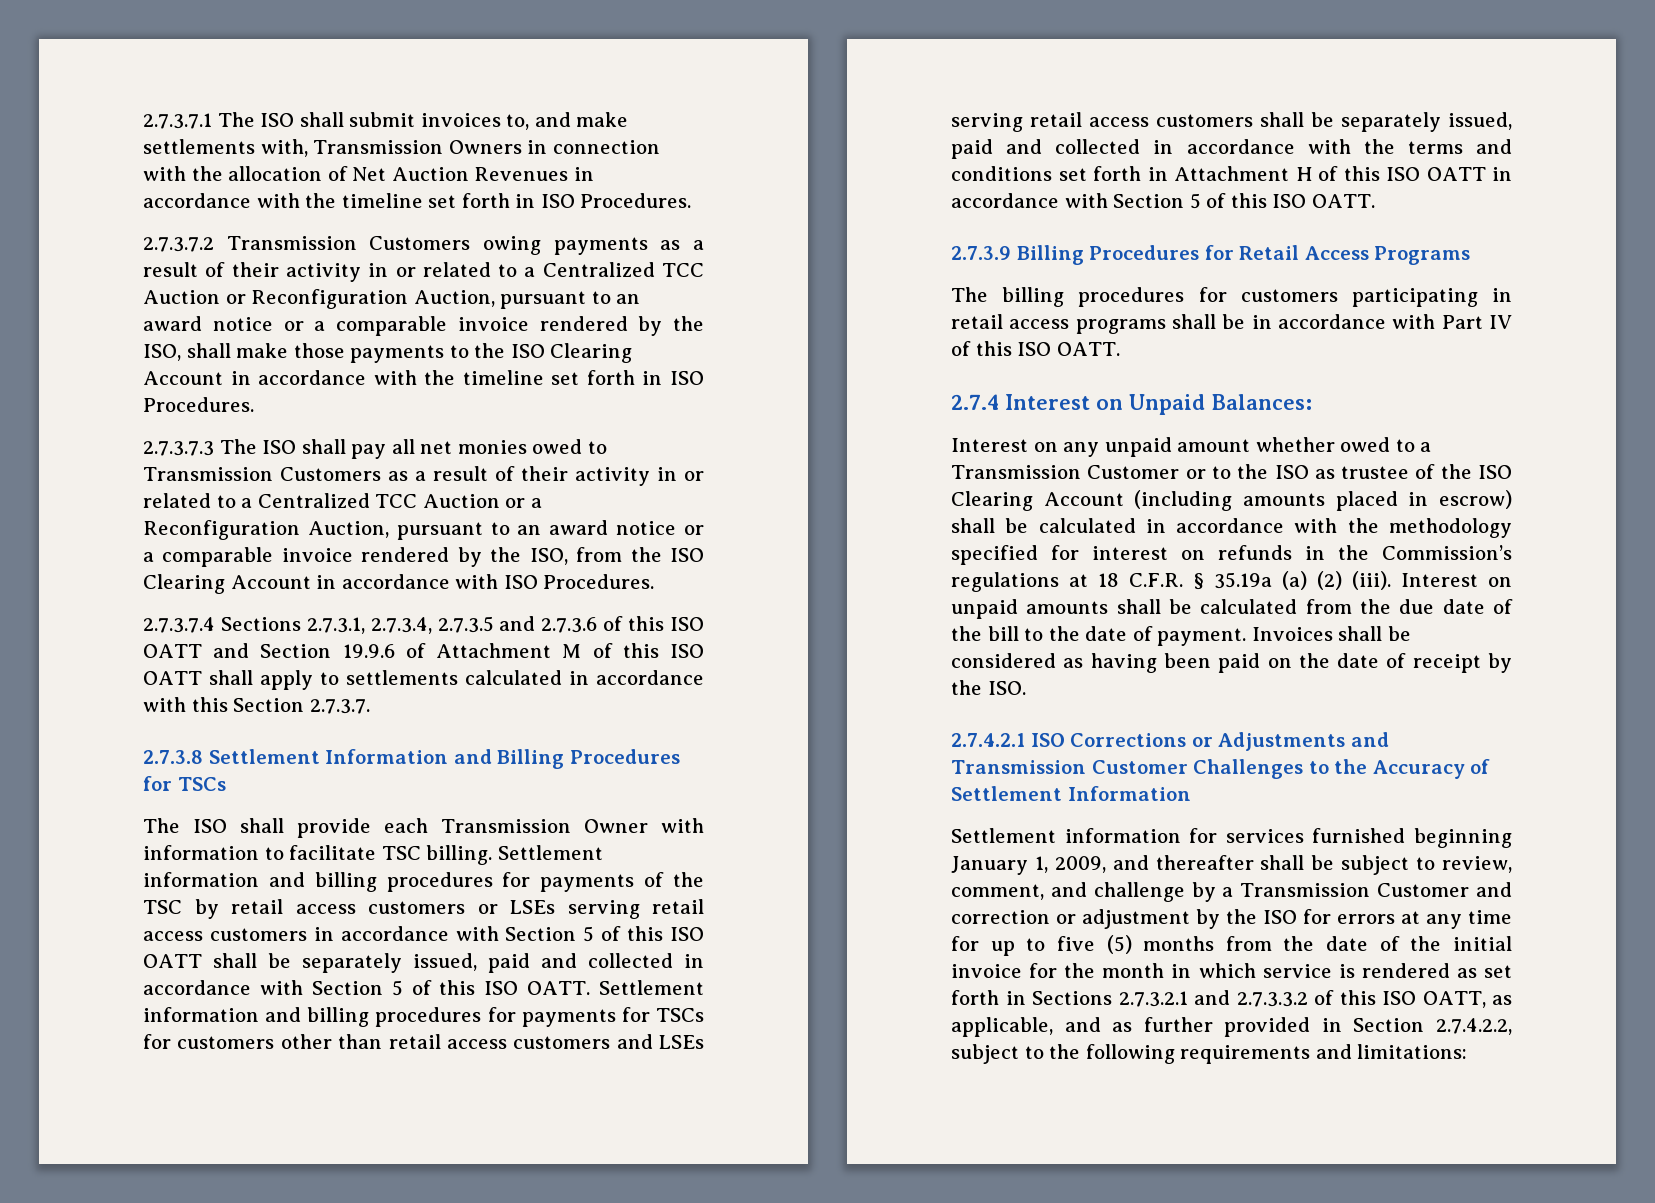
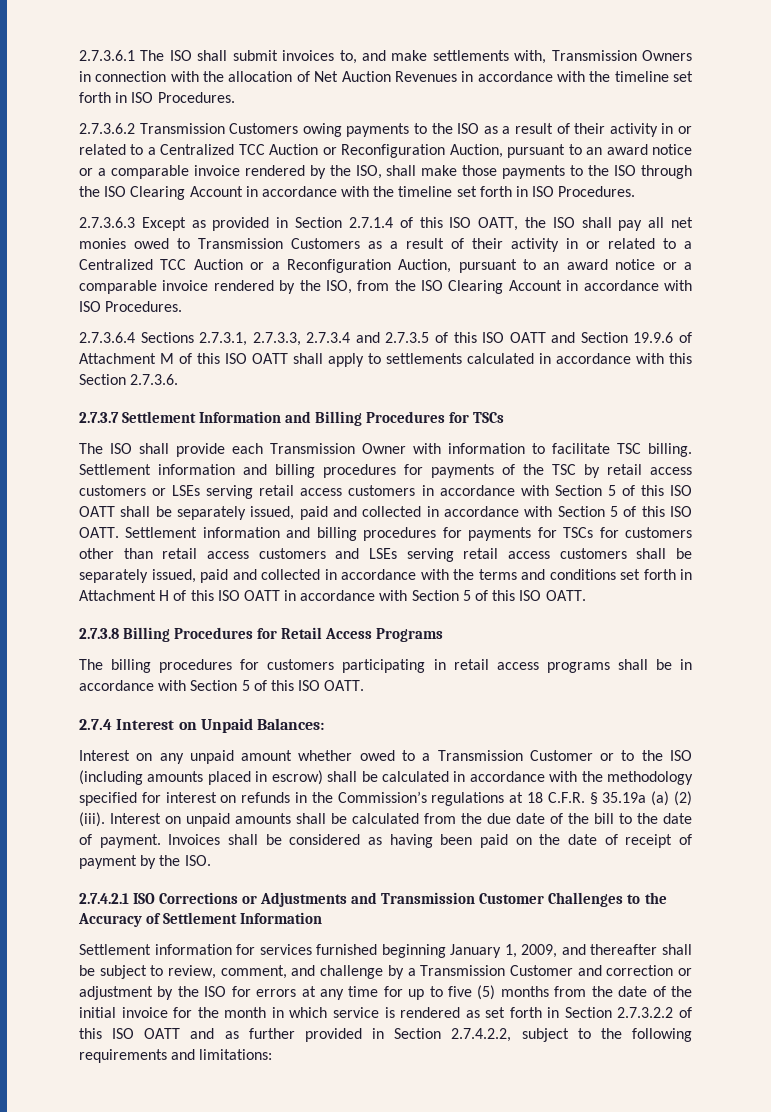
[143,113,212,129] 2.7.3.7.1 -> [79,50,135,61] 2.7.3.6.1
[143,237,214,252] 2.7.3.7.2 -> [79,123,135,134] 2.7.3.6.2
(648, 246) none -> [414,123,480,134] to the ISO
(545, 351) none -> [641,165,692,179] [79,186,127,197] through the ISO
[143,439,257,456] 2.7.3.7.3 The -> [79,217,546,231] 2.7.3.6.3 Except as provided in Section 2.7.1.4 of this ISO OATT, the
[143,617,215,633] 2.7.3.7.4 -> [79,332,135,343] 2.7.3.6.4
[370,616,598,634] 2.7.3.4, 2.7.3.5 and 2.7.3.6 -> [252,332,430,346] 2.7.3.3, 2.7.3.4 and 2.7.3.5
[309,699,370,714] [143,750,203,764] 2.7.3.7. // 2.7.3.8 -> [130,374,179,385] [79,412,119,423] 2.7.3.6. // 2.7.3.7
[951,246,1011,260] 2.7.3.9 -> [79,628,119,639] 2.7.3.8
[1441,315,1512,329] Part IV -> [190,680,250,691] Section 5
[1314,464,1512,479] [951,491,1124,511] as trustee of the ISO Clearing Account -> (693, 755) none
(1481, 663) none -> [678,834,692,845] [79,855,137,869] of payment
[1032,990,1512,1008] [951,1017,1053,1037] Sections 2.7.3.2.1 and 2.7.3.3.2 of this ISO OATT, as applicable, -> [564,1007,692,1018] [79,1028,181,1039] Section 2.7.3.2.2 of this ISO OATT

